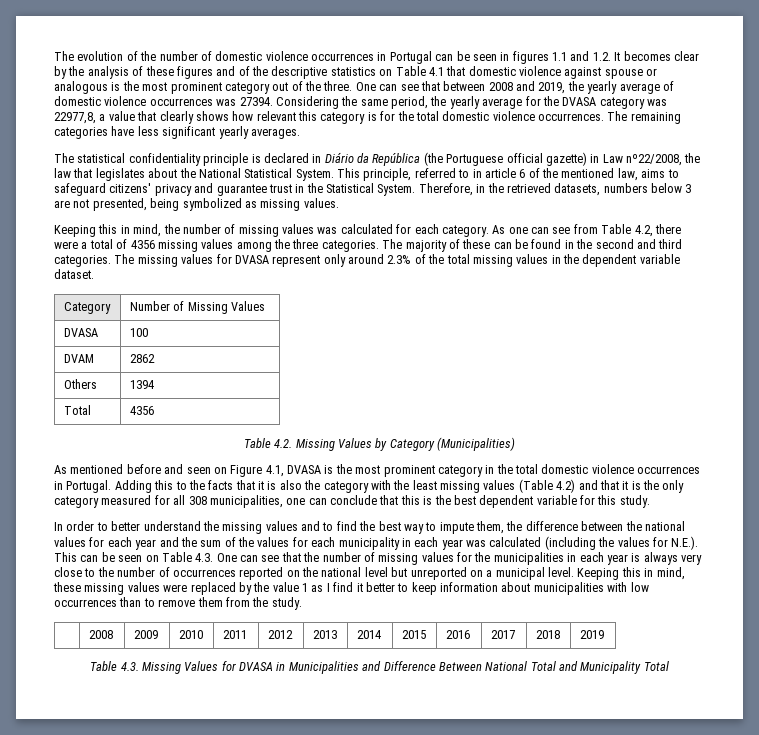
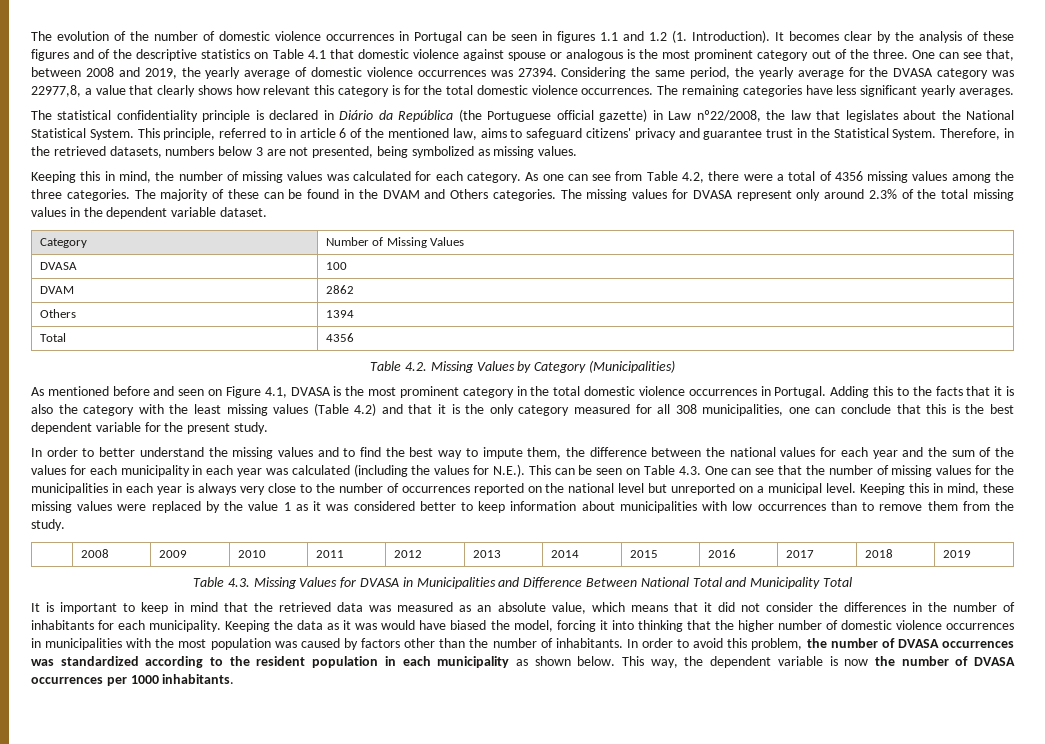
[592,52,611,61] 1.2. -> [649,30,770,43] 1.2 (1. Introduction).
[420,81,440,91] that -> [985,49,1014,61] that,
[595,239,683,249] second and third -> [382,189,489,199] DVAM and Others
[597,495,617,505] this -> [164,422,231,434] the present
[326,582,363,592] I find it -> [313,501,415,511] it was considered
(669, 666) none -> [31,602,1016,614] [31,620,1015,632] [31,638,1015,650] [31,656,1015,668] [31,674,235,686] // It is important to keep in mind that the retrieved data was measured as an absolute value, which means that it did not consider the differences in the number of inhabitants for each municipality. Keeping the data as it was would have biased the model, forcing it into thinking that the higher number of domestic violence occurrences in municipalities with the most population was caused by factors other than the number of inhabitants. In order to avoid this problem, the number of DVASA occurrences was standardized according to the resident population in each municipality as shown below. This way, the dependent variable is now the number of DVASA occurrences per 1000 inhabitants.

